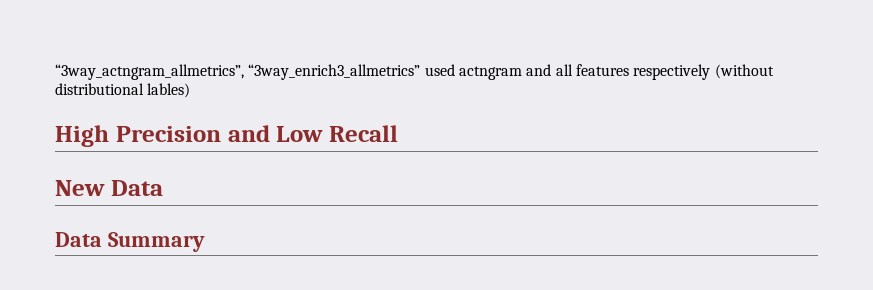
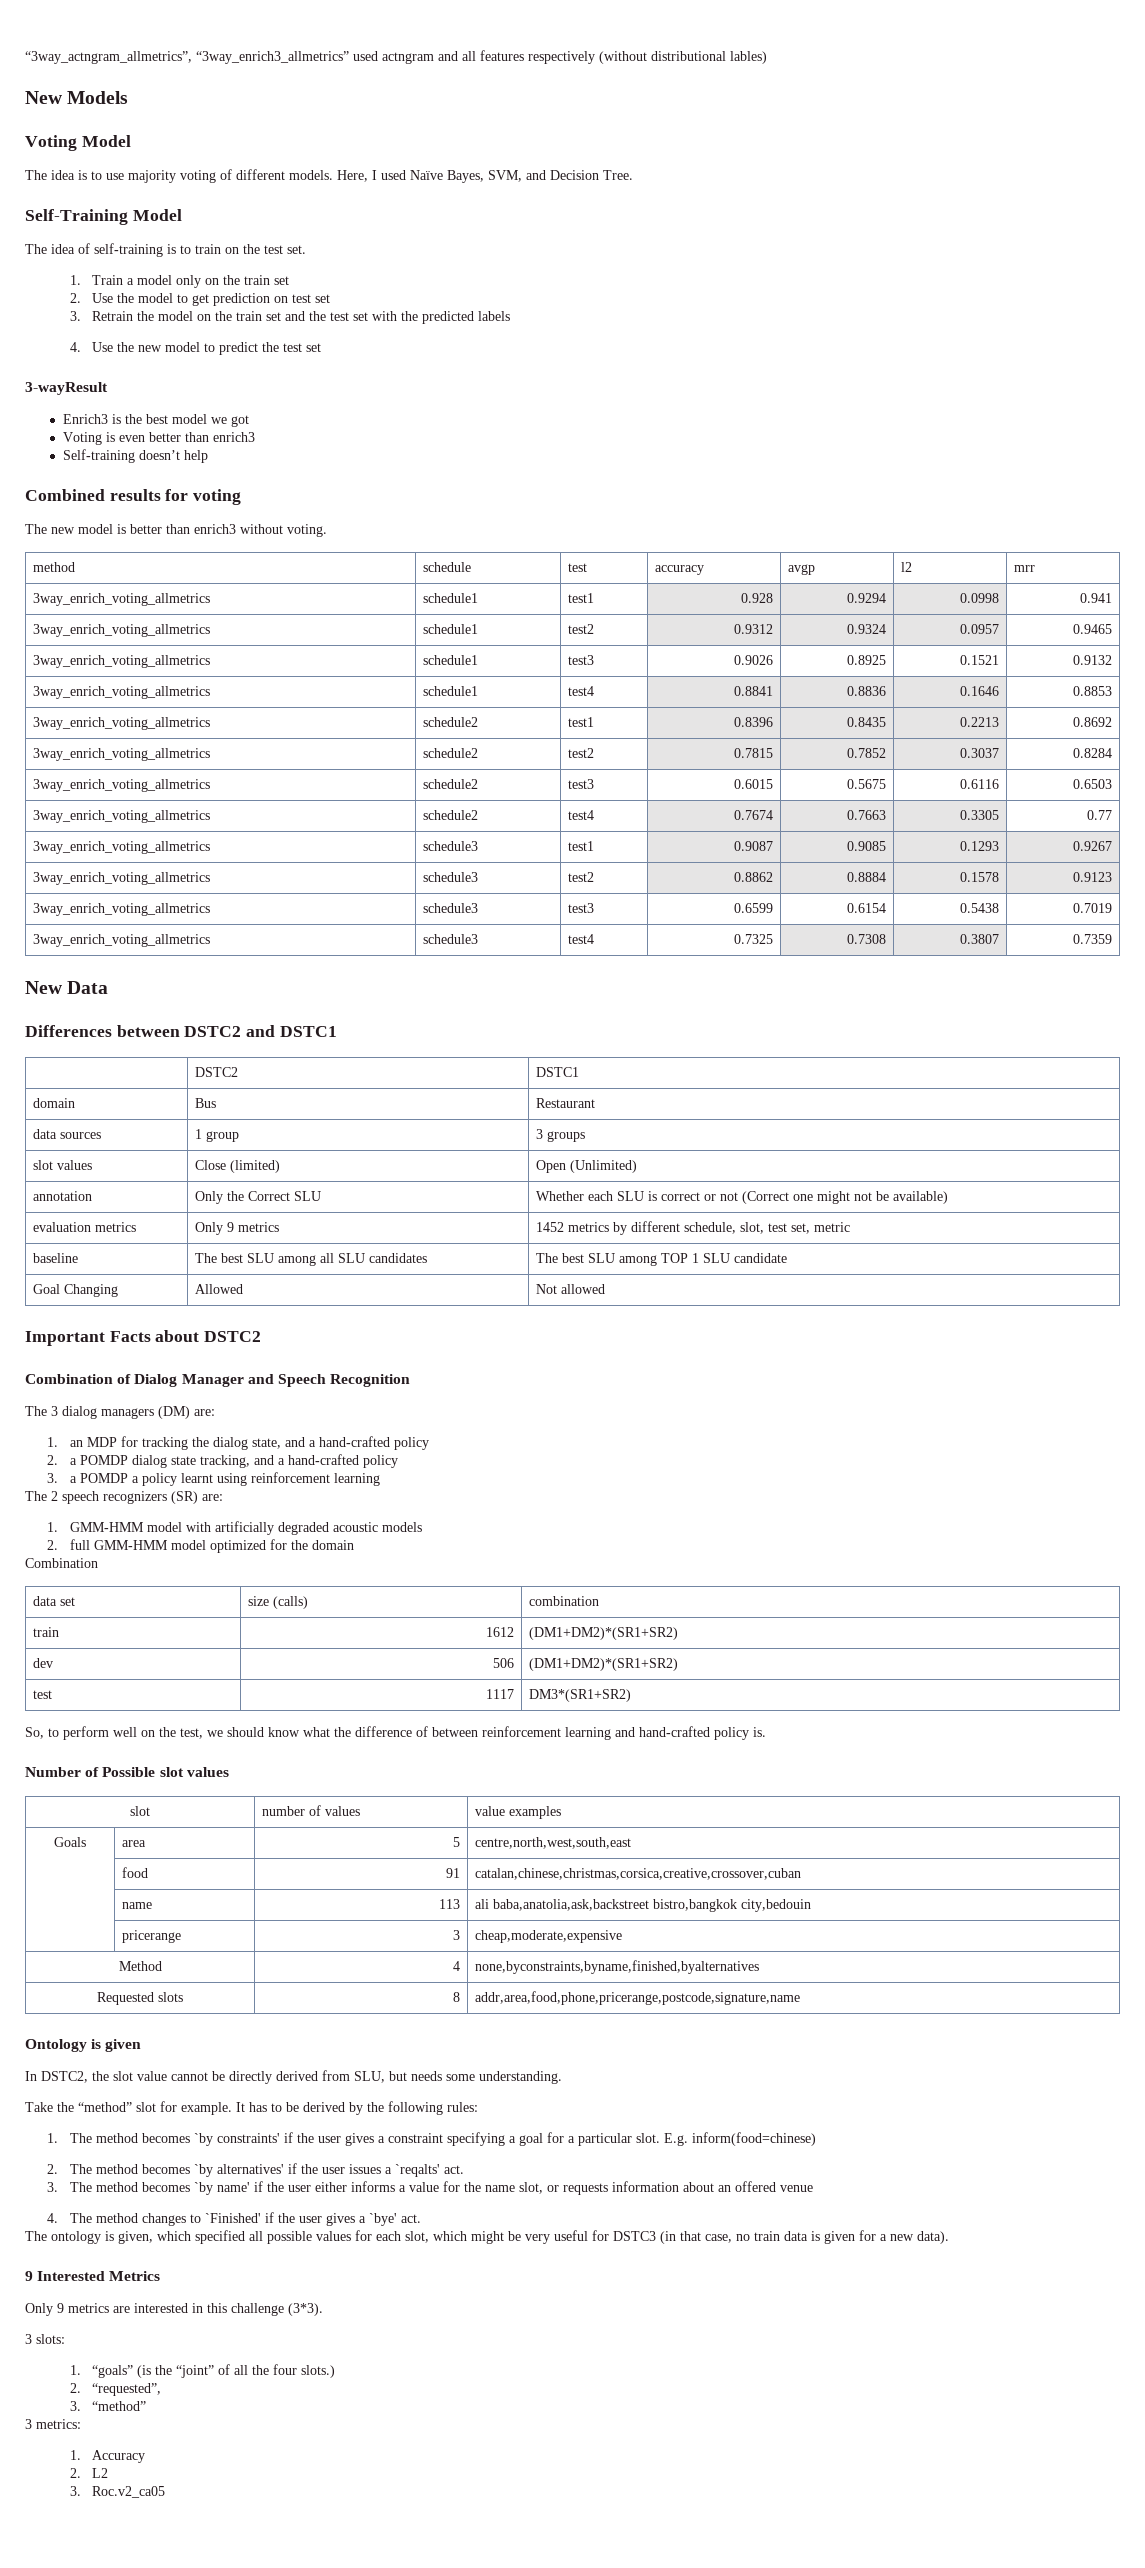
[55,125,398,147] [55,180,163,196] [55,232,205,252] High Precision and Low Recall // New Data // Data Summary -> [25,91,129,104] [25,135,131,151] [25,169,633,183] [25,209,182,225] [25,243,306,257] [69,275,290,288] [69,293,331,306] [69,311,511,324] [69,342,322,355] [25,382,108,395] [62,414,249,427] [62,432,255,445] [62,449,208,463] [25,489,242,505] [25,524,327,537] [33,562,76,572] [423,562,472,572] [568,563,588,572] [655,565,705,575] [788,564,816,575] [901,562,913,572] [1014,565,1036,572] [33,593,211,606] [423,593,479,603] [568,593,595,603] [740,593,773,603] [846,593,886,603] [959,593,999,603] [1079,593,1112,603] [33,624,211,637] [423,624,479,634] [568,624,595,634] [733,624,773,634] [846,624,886,634] [959,624,999,634] [1072,624,1112,634] [33,655,211,668] [423,655,479,665] [568,655,595,665] [733,655,773,665] [846,655,886,665] [959,655,999,665] [1072,655,1112,665] [33,686,211,699] [423,686,479,696] [568,686,595,696] [733,686,773,696] [846,686,886,696] [959,686,999,696] [1072,686,1112,696] [33,717,211,730] [423,717,479,727] [568,717,595,727] [733,717,773,727] [846,717,886,727] [959,717,999,727] [1072,717,1112,727] [33,748,211,761] [423,748,479,758] [568,748,595,758] [733,748,773,758] [846,748,886,758] [959,748,999,758] [1072,748,1112,758] [33,779,211,792] [423,779,479,789] [568,779,595,789] [733,779,773,789] [846,779,886,789] [959,779,999,789] [1072,779,1112,789] [33,810,211,823] [423,810,479,820] [568,810,595,820] [733,810,773,820] [846,810,886,820] [959,810,999,820] [1086,810,1112,820] [33,841,211,854] [423,841,479,851] [568,841,595,851] [733,841,773,851] [846,841,886,851] [959,841,999,851] [1072,841,1112,851] [33,872,211,885] [423,872,479,882] [568,872,595,882] [733,872,773,882] [846,872,886,882] [959,872,999,882] [1072,872,1112,882] [33,903,211,916] [423,903,479,913] [568,903,595,913] [733,903,773,913] [846,903,886,913] [959,903,999,913] [1072,903,1112,913] [33,934,211,947] [423,934,479,944] [568,934,595,944] [733,934,773,944] [846,934,886,944] [959,934,999,944] [1072,934,1112,944] [25,981,109,994] [25,1025,337,1037] [195,1067,239,1077] [536,1067,580,1077] [33,1098,76,1108] [195,1098,217,1108] [536,1098,596,1108] [33,1129,102,1139] [195,1129,240,1142] [536,1129,586,1142] [33,1160,93,1170] [195,1160,281,1173] [536,1160,638,1173] [33,1191,93,1201] [195,1191,322,1204] [536,1191,949,1204] [33,1222,137,1232] [195,1222,280,1235] [536,1221,851,1235] [33,1253,79,1263] [195,1253,428,1266] [536,1253,788,1266] [33,1284,119,1297] [195,1284,244,1294] [536,1284,606,1294] [25,1330,262,1346] [25,1374,411,1387] [25,1406,215,1419] [47,1436,429,1450] [47,1454,398,1468] [47,1472,380,1486] [25,1491,223,1504] [47,1521,422,1535] [47,1539,354,1553] [25,1558,98,1568] [33,1596,76,1606] [248,1596,309,1609] [529,1596,600,1606] [33,1627,60,1637] [485,1627,514,1637] [529,1627,679,1640] [33,1658,54,1668] [492,1658,514,1668] [529,1658,679,1671] [33,1690,53,1699] [485,1689,514,1699] [529,1689,632,1702] [25,1726,766,1740] [25,1767,229,1777] [130,1806,150,1816] [262,1805,361,1816] [475,1806,562,1819] [54,1837,86,1847] [122,1840,147,1847] [452,1837,460,1847] [475,1837,632,1849] [122,1867,149,1878] [445,1868,460,1878] [475,1868,802,1880] [122,1902,153,1909] [438,1899,460,1909] [475,1899,812,1912] [122,1930,182,1943] [452,1930,460,1940] [475,1930,623,1943] [118,1961,162,1971] [452,1961,460,1971] [475,1960,760,1974] [97,1992,183,2005] [452,1992,460,2002] [475,1991,801,2005] [25,2039,142,2052] [25,2070,562,2084] [25,2101,478,2115] [47,2132,816,2146] [47,2163,464,2177] [47,2181,813,2195] [47,2212,421,2226] [25,2230,949,2244] [25,2271,161,2281] [25,2303,323,2316] [25,2334,65,2344] [69,2364,336,2378] [69,2383,162,2396] [69,2401,147,2411] [25,2419,81,2429] [69,2450,146,2463] [69,2468,109,2478] [69,2486,166,2498] New Models // Voting Model // The idea is to use majority voting of different models. Here, I used Naïve Bayes, SVM, and Decision Tree. // Self-Training Model // The idea of self-training is to train on the test set. // 1. Train a model only on the train set // 2. Use the model to get prediction on test set // 3. Retrain the model on the train set and the test set with the predicted labels // 4. Use the new model to predict the test set // 3-wayResult // Enrich3 is the best model we got // Voting is even better than enrich3 // Self-training doesn’t help // Combined results for voting // The new model is better than enrich3 without voting. // method | schedule | test | accuracy | avgp | l2 | mrr // 3way_enrich_voting_allmetrics | schedule1 | test1 | 0.928 | 0.9294 | 0.0998 | 0.941 // 3way_enrich_voting_allmetrics | schedule1 | test2 | 0.9312 | 0.9324 | 0.0957 | 0.9465 // 3way_enrich_voting_allmetrics | schedule1 | test3 | 0.9026 | 0.8925 | 0.1521 | 0.9132 // 3way_enrich_voting_allmetrics | schedule1 | test4 | 0.8841 | 0.8836 | 0.1646 | 0.8853 // 3way_enrich_voting_allmetrics | schedule2 | test1 | 0.8396 | 0.8435 | 0.2213 | 0.8692 // 3way_enrich_voting_allmetrics | schedule2 | test2 | 0.7815 | 0.7852 | 0.3037 | 0.8284 // 3way_enrich_voting_allmetrics | schedule2 | test3 | 0.6015 | 0.5675 | 0.6116 | 0.6503 // 3way_enrich_voting_allmetrics | schedule2 | test4 | 0.7674 | 0.7663 | 0.3305 | 0.77 // 3way_enrich_voting_allmetrics | schedule3 | test1 | 0.9087 | 0.9085 | 0.1293 | 0.9267 // 3way_enrich_voting_allmetrics | schedule3 | test2 | 0.8862 | 0.8884 | 0.1578 | 0.9123 // 3way_enrich_voting_allmetrics | schedule3 | test3 | 0.6599 | 0.6154 | 0.5438 | 0.7019 // 3way_enrich_voting_allmetrics | schedule3 | test4 | 0.7325 | 0.7308 | 0.3807 | 0.7359 // New Data // Differences between DSTC2 and DSTC1 // | DSTC2 | DSTC1 // domain | Bus | Restaurant // data sources | 1 group | 3 groups // slot values | Close (limited) | Open (Unlimited) // annotation | Only the Correct SLU | Whether each SLU is correct or not (Correct one might not be available) // evaluation metrics | Only 9 metrics | 1452 metrics by different schedule, slot, test set, metric // baseline | The best SLU among all SLU candidates | The best SLU among TOP 1 SLU candidate // Goal Changing | Allowed | Not allowed // Important Facts about DSTC2 // Combination of Dialog Manager and Speech Recognition // The 3 dialog managers (DM) are: // 1. an MDP for tracking the dialog state, and a hand-crafted policy // 2. a POMDP dialog state tracking, and a hand-crafted policy // 3. a POMDP a policy learnt using reinforcement learning // The 2 speech recognizers (SR) are: // 1. GMM-HMM model with artificially degraded acoustic models // 2. full GMM-HMM model optimized for the domain // Combination // data set | size (calls) | combination // train | 1612 | (DM1+DM2)*(SR1+SR2) // dev | 506 | (DM1+DM2)*(SR1+SR2) // test | 1117 | DM3*(SR1+SR2) // So, to perform well on the test, we should know what the difference of between reinforcement learning and hand-crafted policy is. // Number of Possible slot values // slot | number of values | value examples // Goals | area | 5 | centre,north,west,south,east // | food | 91 | catalan,chinese,christmas,corsica,creative,crossover,cuban // | name | 113 | ali baba,anatolia,ask,backstreet bistro,bangkok city,bedouin // | pricerange | 3 | cheap,moderate,expensive // Method | 4 | none,byconstraints,byname,finished,byalternatives // Requested slots | 8 | addr,area,food,phone,pricerange,postcode,signature,name // Ontology is given // In DSTC2, the slot value cannot be directly derived from SLU, but needs some understanding. // Take the “method” slot for example. It has to be derived by the following rules: // 1. The method becomes `by constraints' if the user gives a constraint specifying a goal for a particular slot. E.g. inform(food=chinese) // 2. The method becomes `by alternatives' if the user issues a `reqalts' act. // 3. The method becomes `by name' if the user either informs a value for the name slot, or requests information about an offered venue // 4. The method changes to `Finished' if the user gives a `bye' act. // The ontology is given, which specified all possible values for each slot, which might be very useful for DSTC3 (in that case, no train data is given for a new data). // 9 Interested Metrics // Only 9 metrics are interested in this challenge (3*3). // 3 slots: // 1. “goals” (is the “joint” of all the four slots.) // 2. “requested”, // 3. “method” // 3 metrics: // 1. Accuracy // 2. L2 // 3. Roc.v2_ca05

